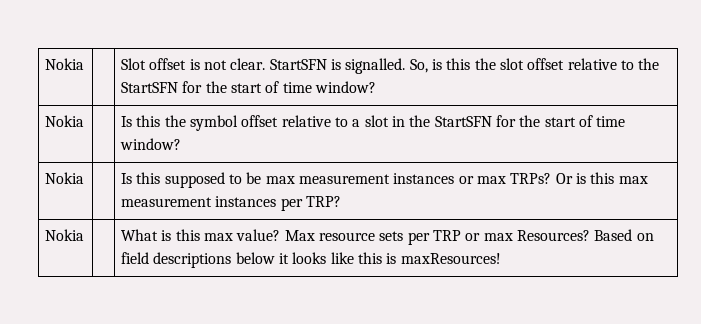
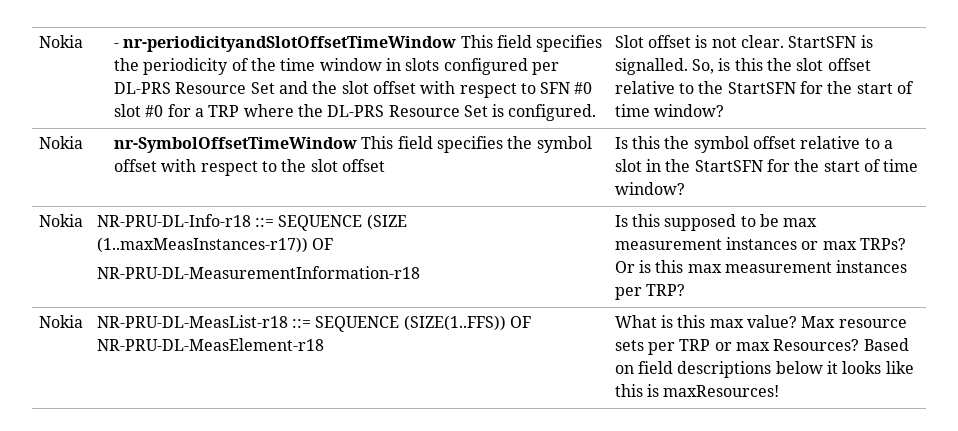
[45,58,85,70] Nokia | -> [38,35,83,48] [113,35,603,52] [113,58,559,75] [113,81,593,98] [113,104,597,121] Nokia | - nr-periodicityandSlotOffsetTimeWindow This field specifies the periodicity of the time window in slots configured per DL-PRS Resource Set and the slot offset with respect to SFN #0 slot #0 for a TRP where the DL-PRS Resource Set is configured.
(85, 121) none -> [113,136,592,153] [113,159,385,176] nr-SymbolOffsetTimeWindow This field specifies the symbol offset with respect to the slot offset
(85, 178) none -> [96,214,407,231] [96,237,333,253] [96,266,420,279] NR-PRU-DL-Info-r18 ::= SEQUENCE (SIZE (1..maxMeasInstances-r17)) OF // NR-PRU-DL-MeasurementInformation-r18
(85, 235) none -> [96,315,531,332] [96,338,324,351] NR-PRU-DL-MeasList-r18 ::= SEQUENCE (SIZE(1..FFS)) OF NR-PRU-DL-MeasElement-r18

